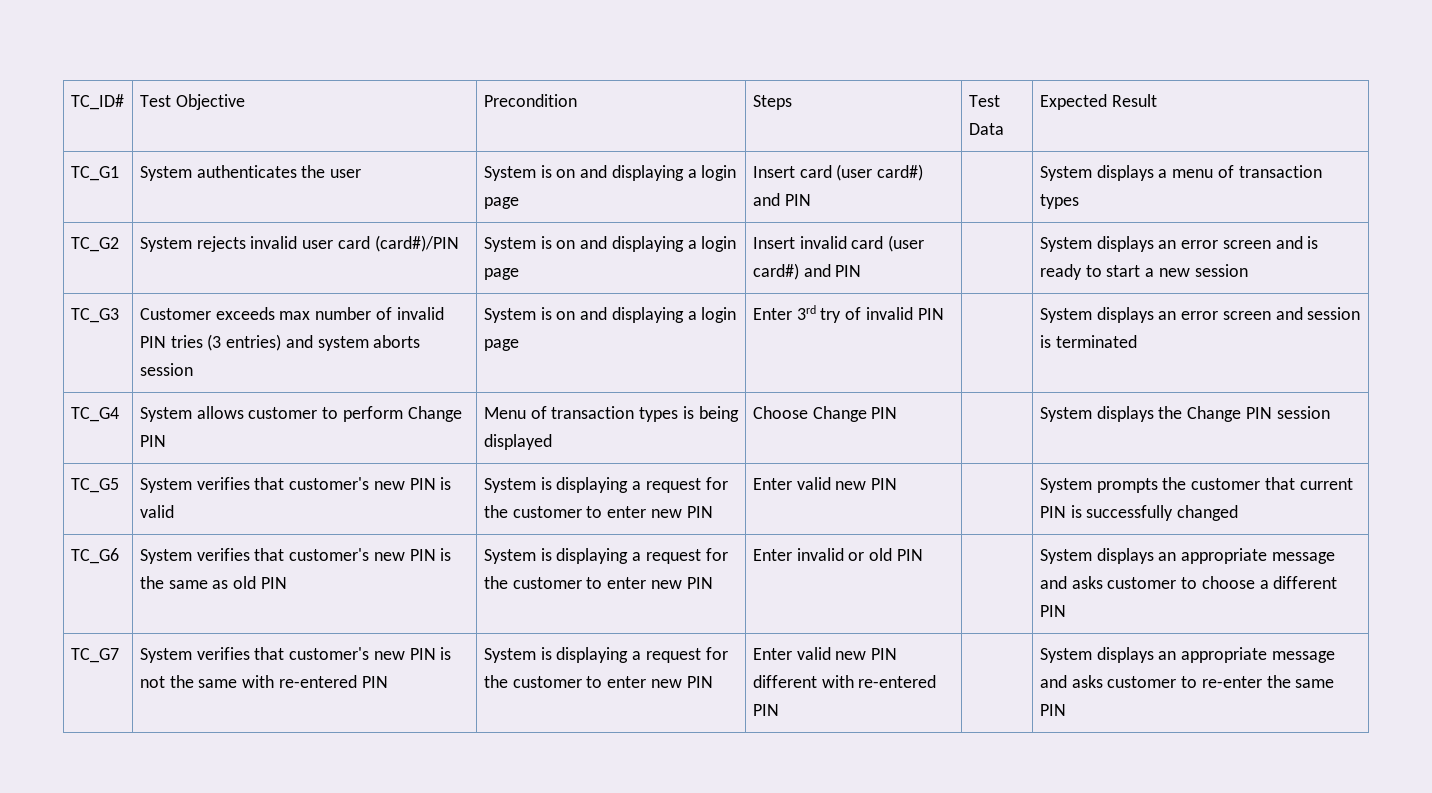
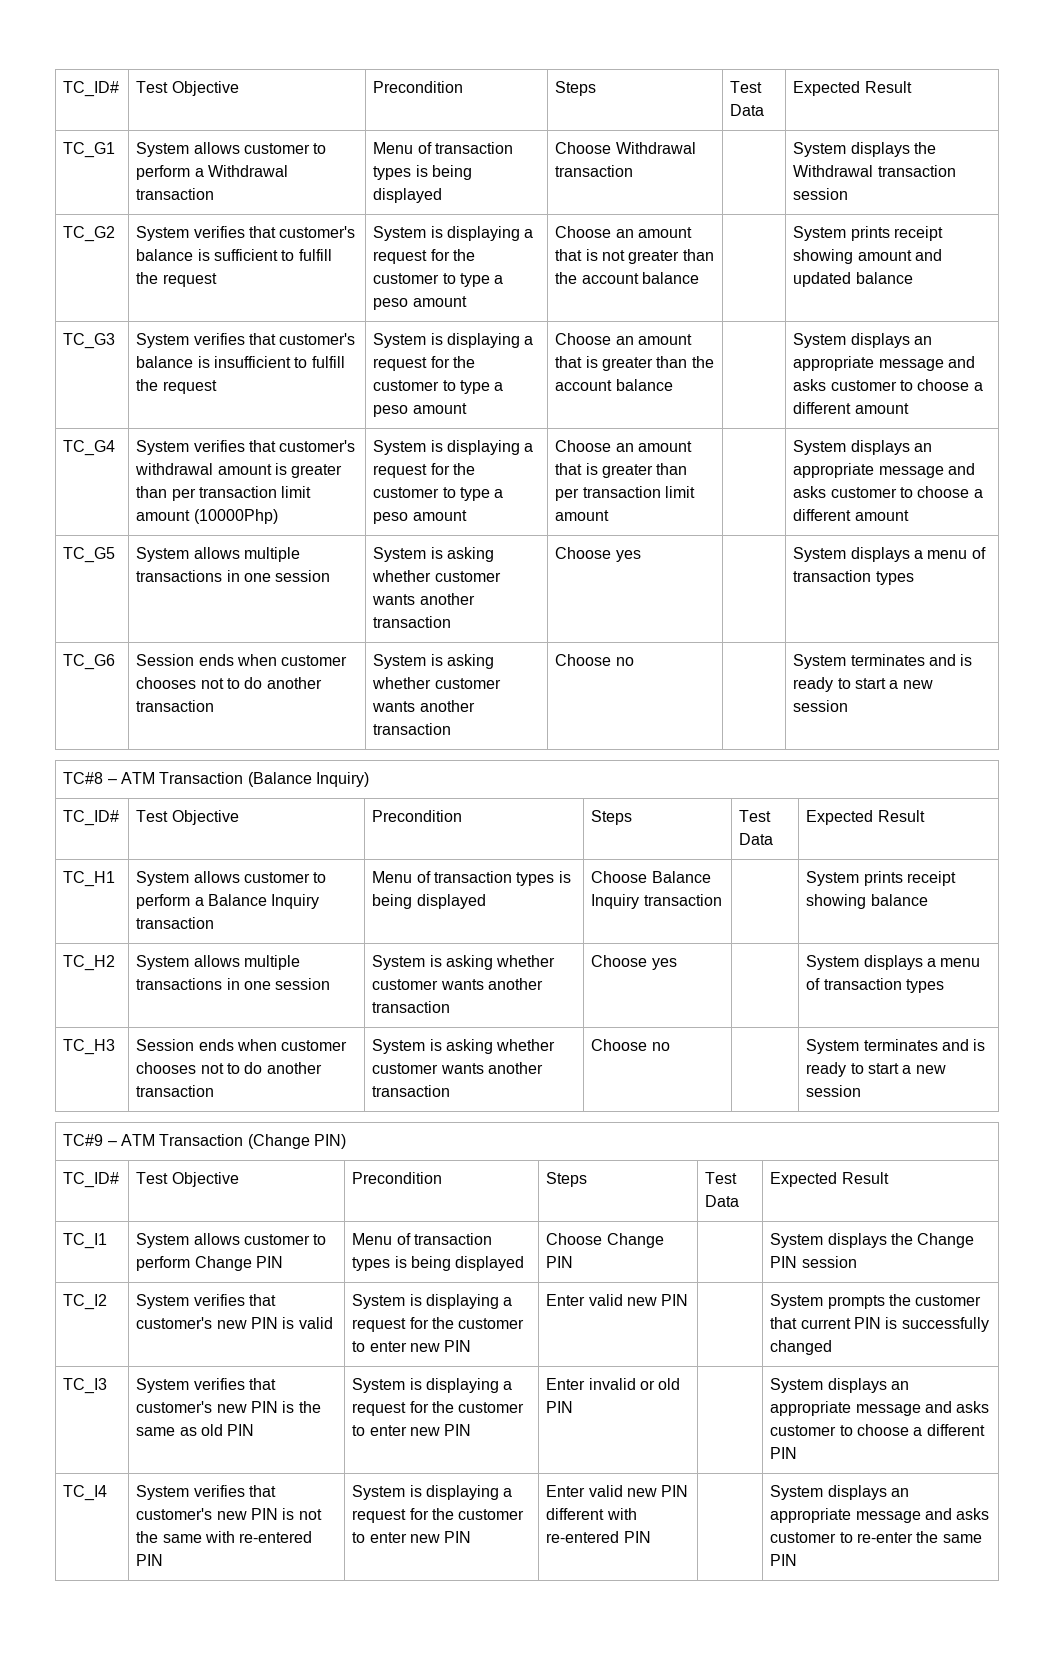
[196,165,362,178] [483,165,737,181] [483,197,519,209] [752,164,924,181] [752,193,811,206] [1039,165,1322,181] [1039,194,1079,209] [70,237,119,252] [139,235,459,252] [483,236,737,252] [483,268,519,280] [752,235,925,252] [752,263,862,280] [1039,236,1319,252] [1039,264,1248,280] [70,308,119,323] [139,307,444,320] [139,334,421,351] [139,363,193,376] [483,307,737,323] [483,339,519,351] [752,305,944,323] [1039,307,1361,323] [1039,335,1137,348] [70,407,119,422] authenticates the user | System is on and displaying a login page | Insert card (user card#) and PIN | | System displays a menu of transaction types // TC_G2 | System rejects invalid user card (card#)/PIN | System is on and displaying a login page | Insert invalid card (user card#) and PIN | | System displays an error screen and is ready to start a new session // TC_G3 | Customer exceeds max number of invalid PIN tries (3 entries) and system aborts session | System is on and displaying a login page | Enter 3rd try of invalid PIN | | System displays an error screen and session is terminated // TC_G4 -> [193,142,327,154] [136,165,289,180] [136,188,215,200] [373,142,514,154] [373,165,473,180] [373,188,443,203] [555,142,696,154] [555,165,634,177] [793,142,937,157] [793,165,956,177] [793,188,849,200] [63,226,116,242] [136,226,356,241] [136,249,332,261] [136,272,217,287] [373,226,534,241] [373,249,476,264] [373,273,504,287] [373,296,467,310] [555,226,693,238] [555,249,714,264] [555,272,700,284] [793,226,944,241] [793,249,943,264] [793,272,913,287] [63,333,116,349] [136,333,356,348] [136,356,345,368] [136,379,217,394] [373,333,534,348] [373,356,476,371] [373,380,504,394] [373,403,467,417] [555,333,693,345] [555,356,714,371] [555,379,673,391] [793,333,933,348] [793,356,976,371] [793,379,983,391] [793,402,909,414] [63,440,116,456] [136,440,356,455] [135,463,343,478] [136,486,312,501] [136,509,278,524] [373,440,534,455] [373,463,476,478] [373,487,504,501] [373,510,467,524] [555,440,693,452] [555,463,688,478] [555,486,696,501] [555,510,610,521] [793,440,933,455] [793,463,976,478] [793,486,983,498] [793,509,909,521] [63,547,116,563] [136,547,301,562] [136,570,331,582] [373,547,495,562] [372,570,501,582] [372,593,475,605] [373,616,452,628] [555,547,641,562] [793,547,986,562] [793,570,914,585] [63,654,116,670] [136,654,348,666] [136,677,322,689] [136,700,215,712] [373,654,495,669] [372,677,501,689] [372,700,475,712] [373,723,452,735] [555,654,634,666] [793,654,973,669] [793,677,933,692] [793,700,849,712] [63,772,370,787] [63,810,120,826] [136,810,239,825] [372,810,463,822] [591,810,633,825] [739,810,772,822] [739,833,774,845] [806,810,925,825] [63,871,116,887] [136,871,327,886] [136,894,320,909] [136,917,215,929] [372,871,571,886] [372,894,486,909] [591,871,711,883] [591,894,722,909] [806,871,957,886] [806,894,928,909] [63,955,116,971] [136,955,301,970] [136,978,331,990] [372,955,556,970] [372,978,544,990] [372,1001,451,1013] [591,955,677,970] [806,955,981,970] [806,978,945,993] [63,1039,116,1055] [136,1039,348,1051] [136,1062,322,1074] [136,1085,215,1097] [372,1039,556,1054] [372,1062,544,1074] [372,1085,451,1097] [591,1039,670,1051] [806,1039,986,1054] [806,1062,946,1077] [806,1085,862,1097] [63,1134,347,1149] [63,1172,120,1188] [136,1172,239,1187] [352,1172,443,1184] [546,1172,588,1187] [705,1172,738,1184] [705,1195,740,1207] [770,1172,889,1187] [63,1233,108,1249] allows customer to perform a Withdrawal transaction | Menu of transaction types is being displayed | Choose Withdrawal transaction | | System displays the Withdrawal transaction session // TC_G2 | System verifies that customer's balance is sufficient to fulfill the request | System is displaying a request for the customer to type a peso amount | Choose an amount that is not greater than the account balance | | System prints receipt showing amount and updated balance // TC_G3 | System verifies that customer's balance is insufficient to fulfill the request | System is displaying a request for the customer to type a peso amount | Choose an amount that is greater than the account balance | | System displays an appropriate message and asks customer to choose a different amount // TC_G4 | System verifies that customer's withdrawal amount is greater than per transaction limit amount (10000Php) | System is displaying a request for the customer to type a peso amount | Choose an amount that is greater than per transaction limit amount | | System displays an appropriate message and asks customer to choose a different amount // TC_G5 | System allows multiple transactions in one session | System is asking whether customer wants another transaction | Choose yes | | System displays a menu of transaction types // TC_G6 | Session ends when customer chooses not to do another transaction | System is asking whether customer wants another transaction | Choose no | | System terminates and is ready to start a new session // TC#8 – ATM Transaction (Balance Inquiry) // TC_ID# | Test Objective | Precondition | Steps | Test Data | Expected Result // TC_H1 | System allows customer to perform a Balance Inquiry transaction | Menu of transaction types is being displayed | Choose Balance Inquiry transaction | | System prints receipt showing balance // TC_H2 | System allows multiple transactions in one session | System is asking whether customer wants another transaction | Choose yes | | System displays a menu of transaction types // TC_H3 | Session ends when customer chooses not to do another transaction | System is asking whether customer wants another transaction | Choose no | | System terminates and is ready to start a new session // TC#9 – ATM Transaction (Change PIN) // TC_ID# | Test Objective | Precondition | Steps | Test Data | Expected Result // TC_I1
[70,478,119,493] TC_G5 -> [63,1294,108,1310] TC_I2
[70,548,119,564] TC_G6 -> [63,1378,108,1394] TC_I3
[70,648,119,663] TC_G7 -> [63,1485,108,1501] TC_I4

